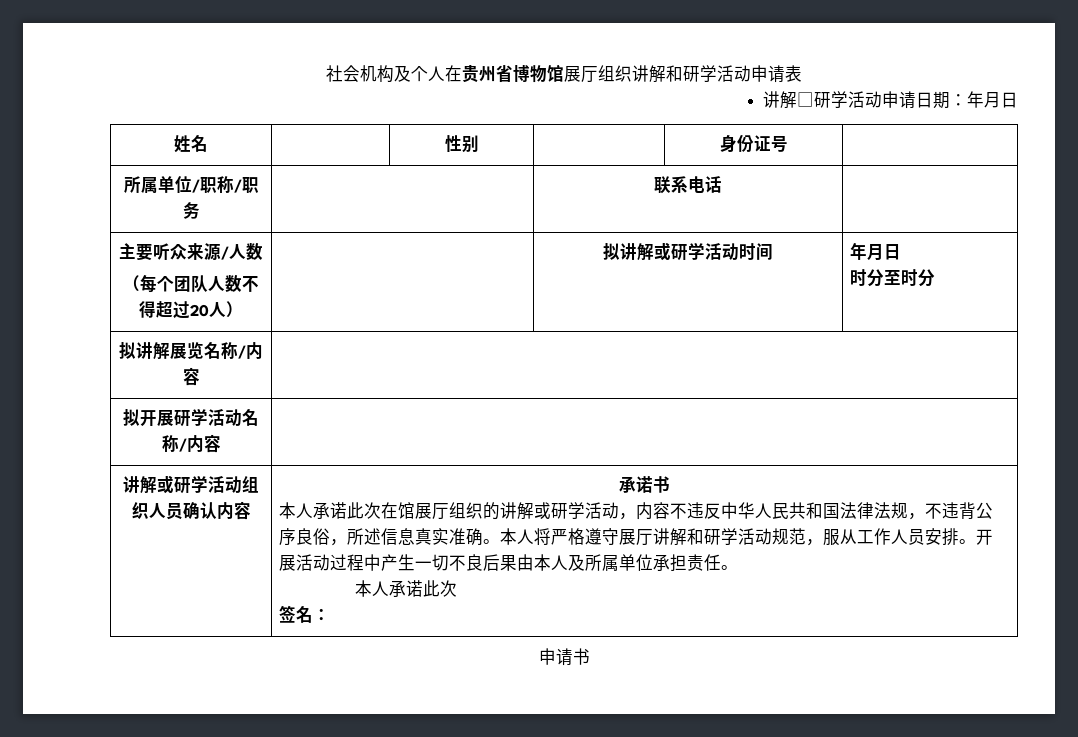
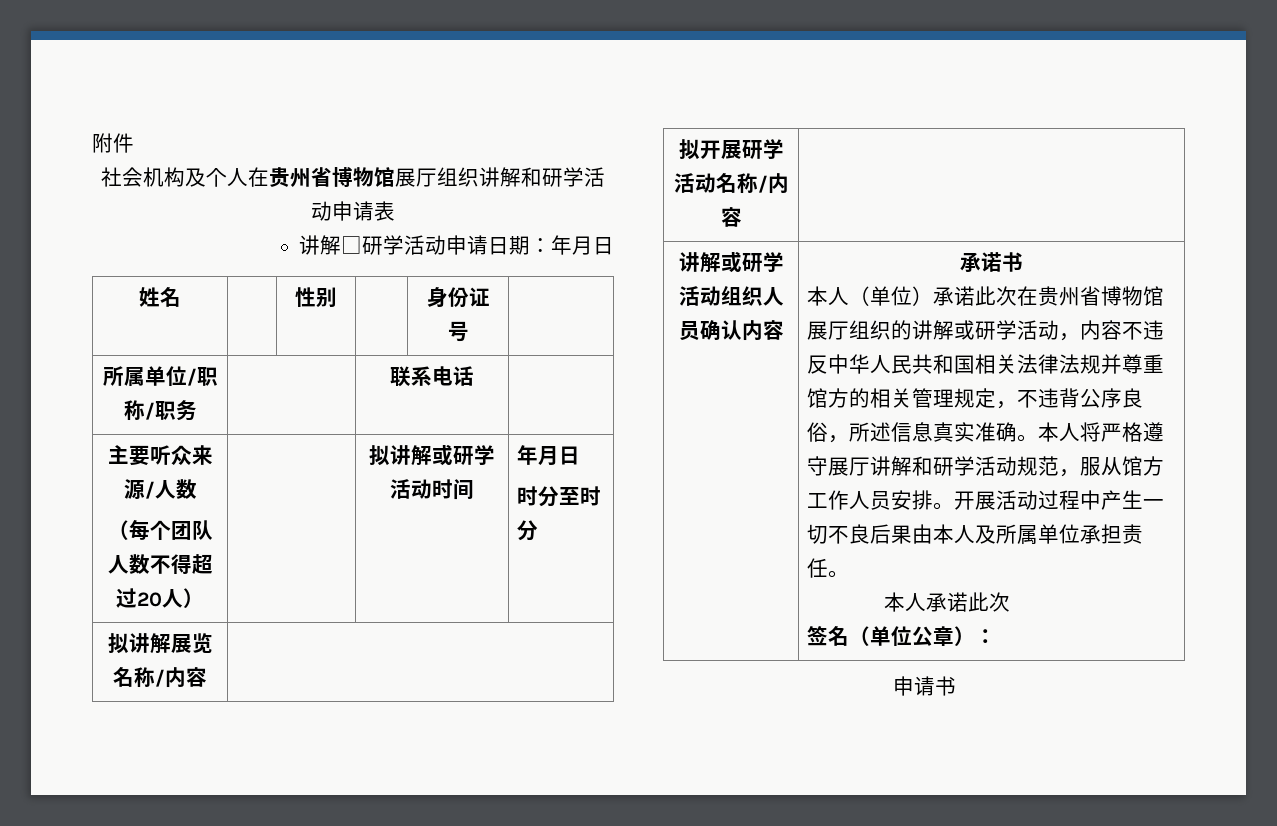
(326, 73) none -> [92,133,134,153] 附件 //
(314, 510) none -> [849,286,934,306] （单位）
(399, 510) none -> [1038,286,1144,306] 贵州省博物
(841, 511) none -> [975,354,1018,374] 相关
(909, 510) none -> [1101,354,1165,374] [807,388,997,408] 并尊重馆方的相关管理规定
(858, 536) none -> [1122,456,1165,476] 馆方
(314, 614) none -> [849,626,976,646] （单位公章）

